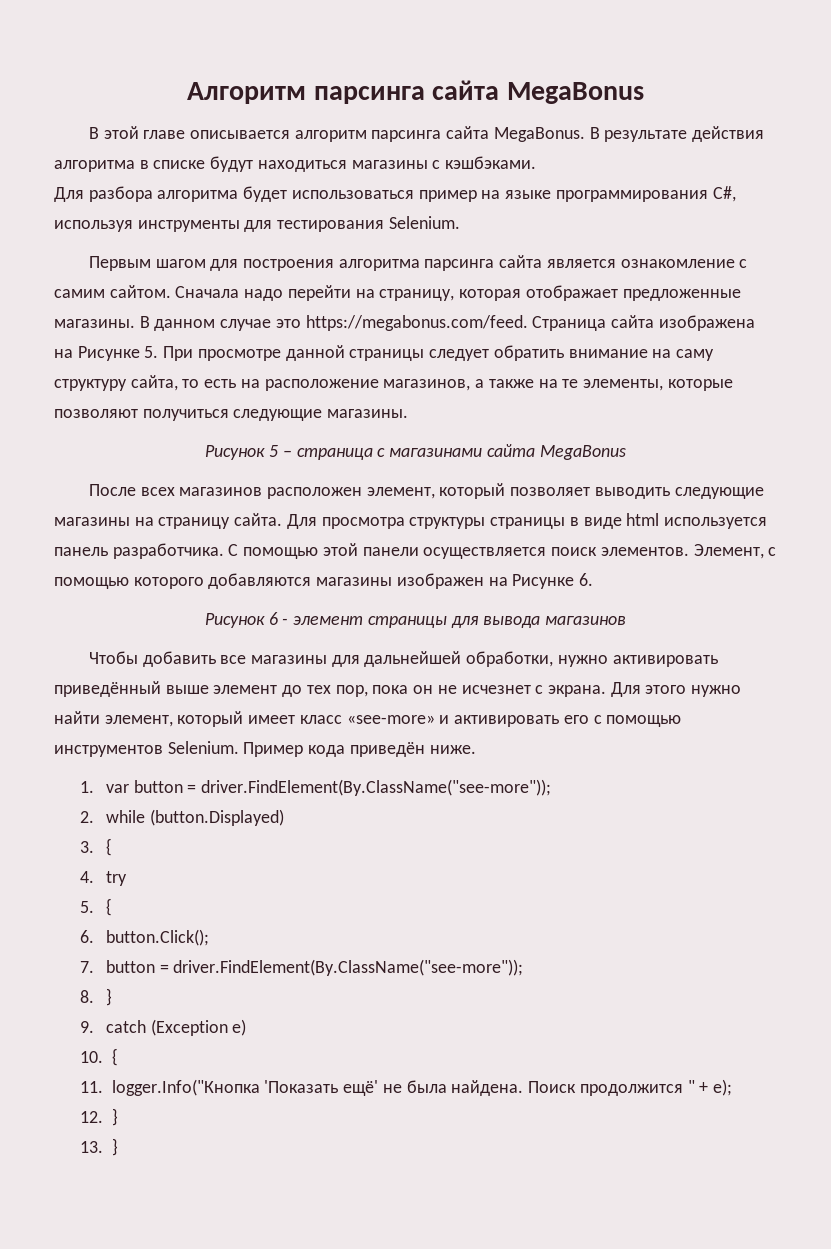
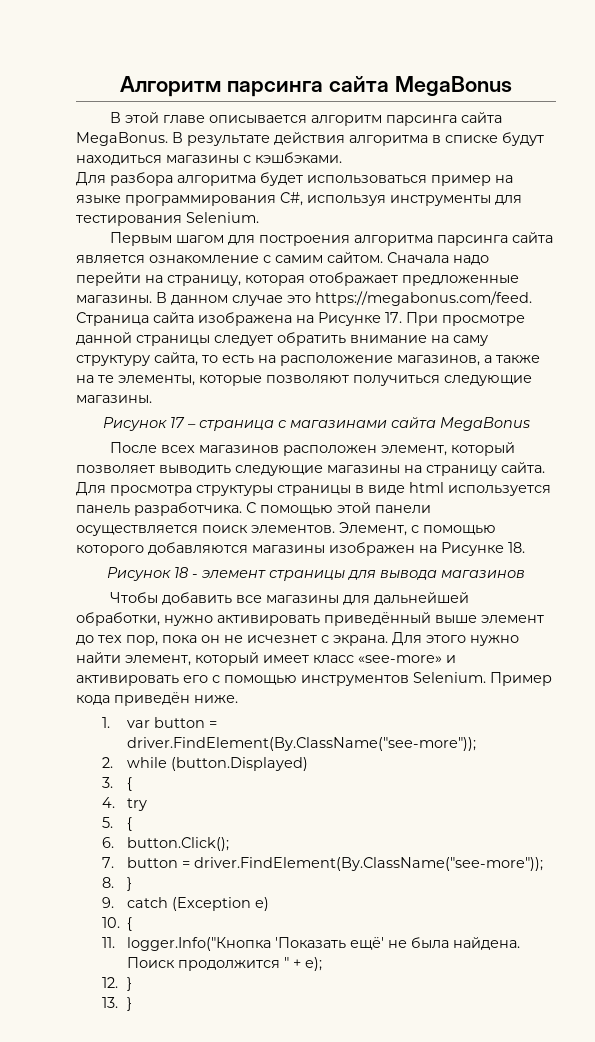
[144,346,159,358] 5. -> [385,312,402,323] 17.
[269,445,279,457] 5 -> [169,417,185,428] 17
[579,573,594,586] [204,612,278,628] 6. // Рисунок 6 -> [508,542,525,553] [107,567,188,581] 18. // Рисунок 18

